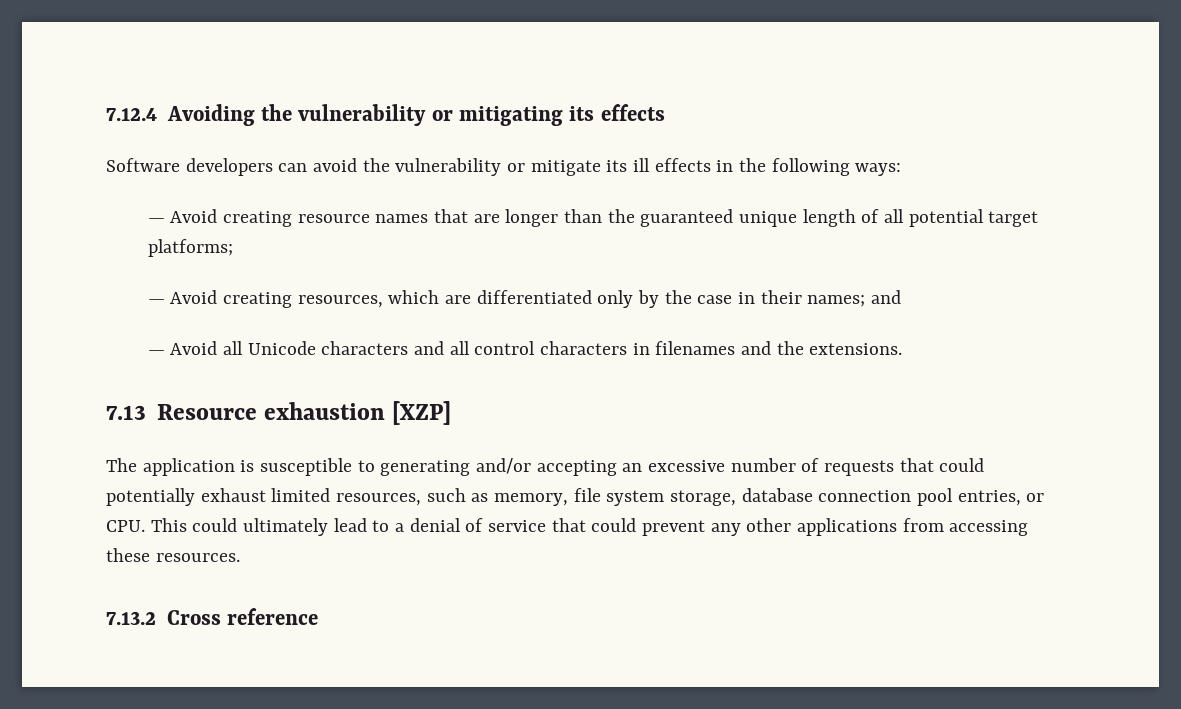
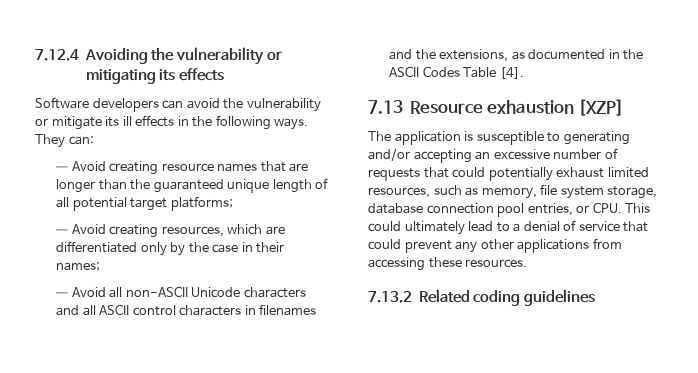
[855,163,902,176] ways: -> [274,118,309,130] [35,134,94,148] ways. They can:
[871,290,902,304] and -> (100, 266) none
(244, 348) none -> [125,286,188,297] non-ASCII
(470, 348) none -> [99,304,130,315] ASCII
[809,343,903,355] extensions. -> [439,49,644,62] [388,66,524,79] extensions, as documented in the ASCII Codes Table [4].
[166,608,318,625] Cross reference -> [418,289,596,306] Related coding guidelines

